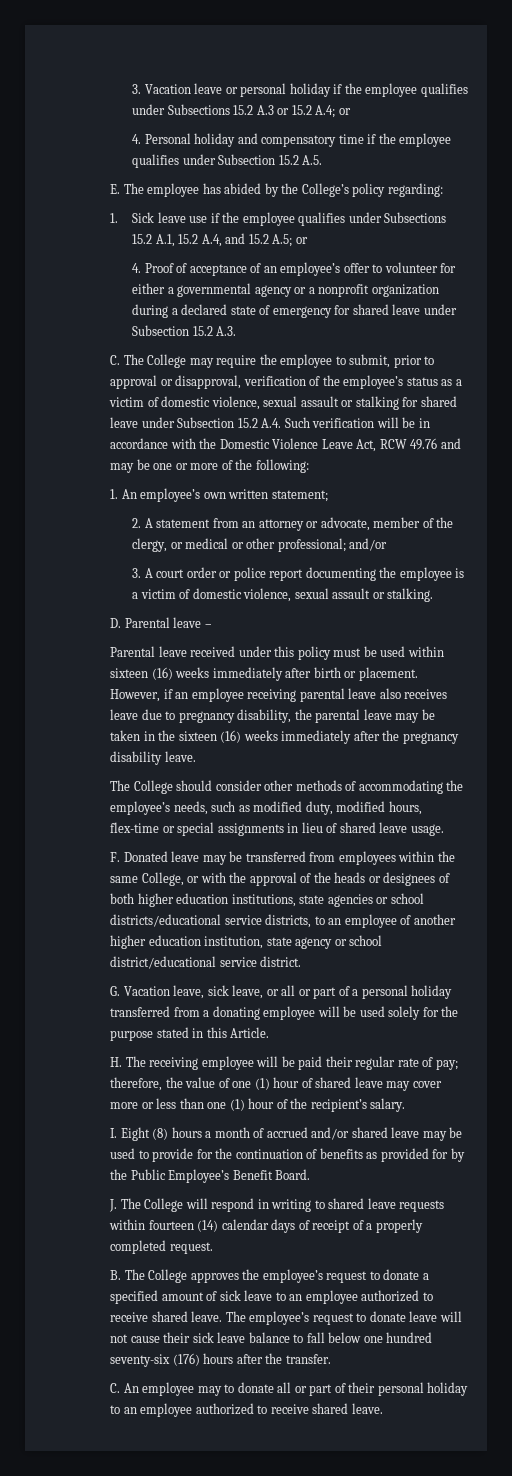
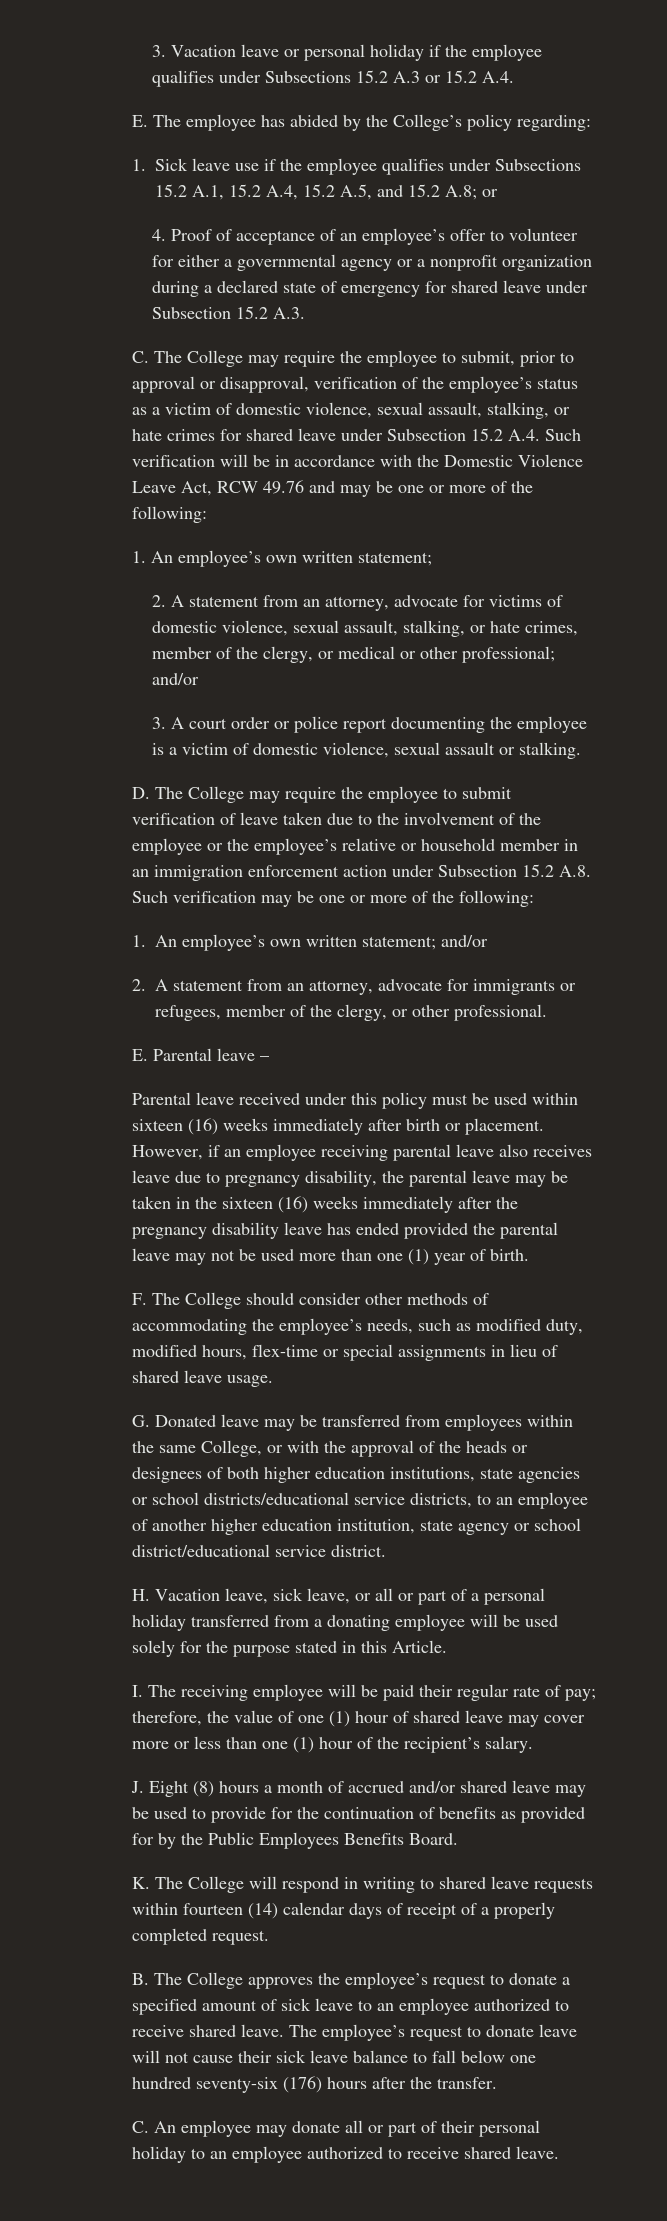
[315,105,351,118] [132,133,452,147] [132,154,323,168] A.4; or // 4. Personal holiday and compensatory time if the employee qualifies under Subsection 15.2 A.5. -> [481,71,514,83] A.4.
(222, 240) none -> [302,184,372,200] 15.2 A.5,
[272,234,293,247] A.5; -> [444,185,477,200] A.8;
[300,396,399,410] assault or stalking -> [427,402,570,419] [131,429,215,441] assault, stalking, or hate crimes
[258,517,370,531] attorney or advocate, -> [324,595,563,611] [151,620,578,637] attorney, advocate for victims of domestic violence, sexual assault, stalking, or hate crimes,
(122, 623) none -> [154,786,512,803] [131,812,541,825] [131,838,578,855] [131,864,591,881] [131,890,534,907] [131,934,488,951] [131,979,576,995] [154,1004,547,1021] [131,1049,148,1061] The College may require the employee to submit verification of leave taken due to the involvement of the employee or the employee’s relative or household member in an immigration enforcement action under Subsection 15.2 A.8. Such verification may be one or more of the following: // 1. An employee’s own written statement; and/or // 2. A statement from an attorney, advocate for immigrants or refugees, member of the clergy, or other professional. // E.
[164,751,196,762] leave. // -> [283,1222,558,1239] [131,1248,529,1265] [131,1293,147,1305] leave has ended provided the parental leave may not be used more than one (1) year of birth. // F.
[110,852,121,862] F. -> [131,1415,150,1427] G.
[110,986,121,996] G. -> [131,1589,150,1601] H.
[110,1057,123,1067] H. -> [131,1685,143,1697] I.
[110,1128,118,1138] I. -> [130,1781,144,1793] J.
[168,1169,273,1183] Employee’s Benefit -> [258,1832,404,1849] Employees Benefits
[109,1199,118,1212] J. -> [131,1877,150,1889] K.
[224,1384,235,1393] to -> (287, 2131) none

